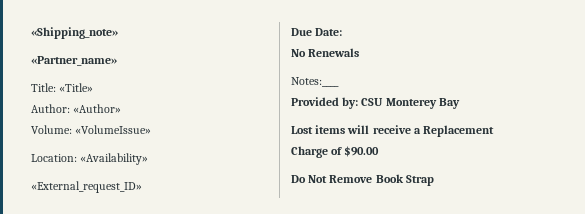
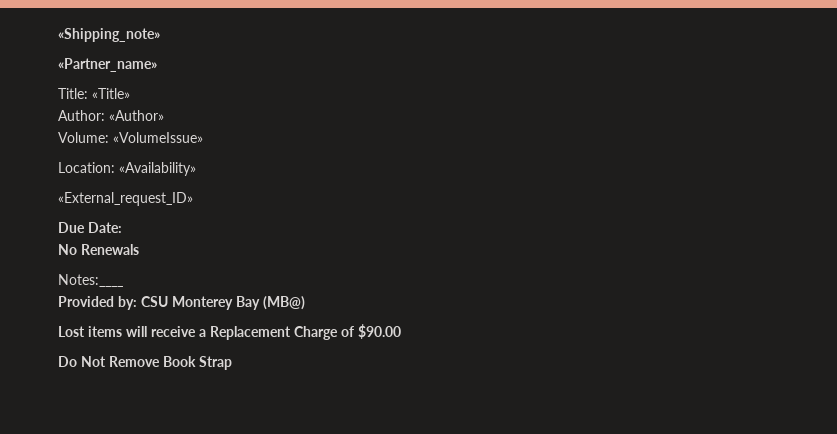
(460, 103) none -> [263,296,305,310] (MB@)

